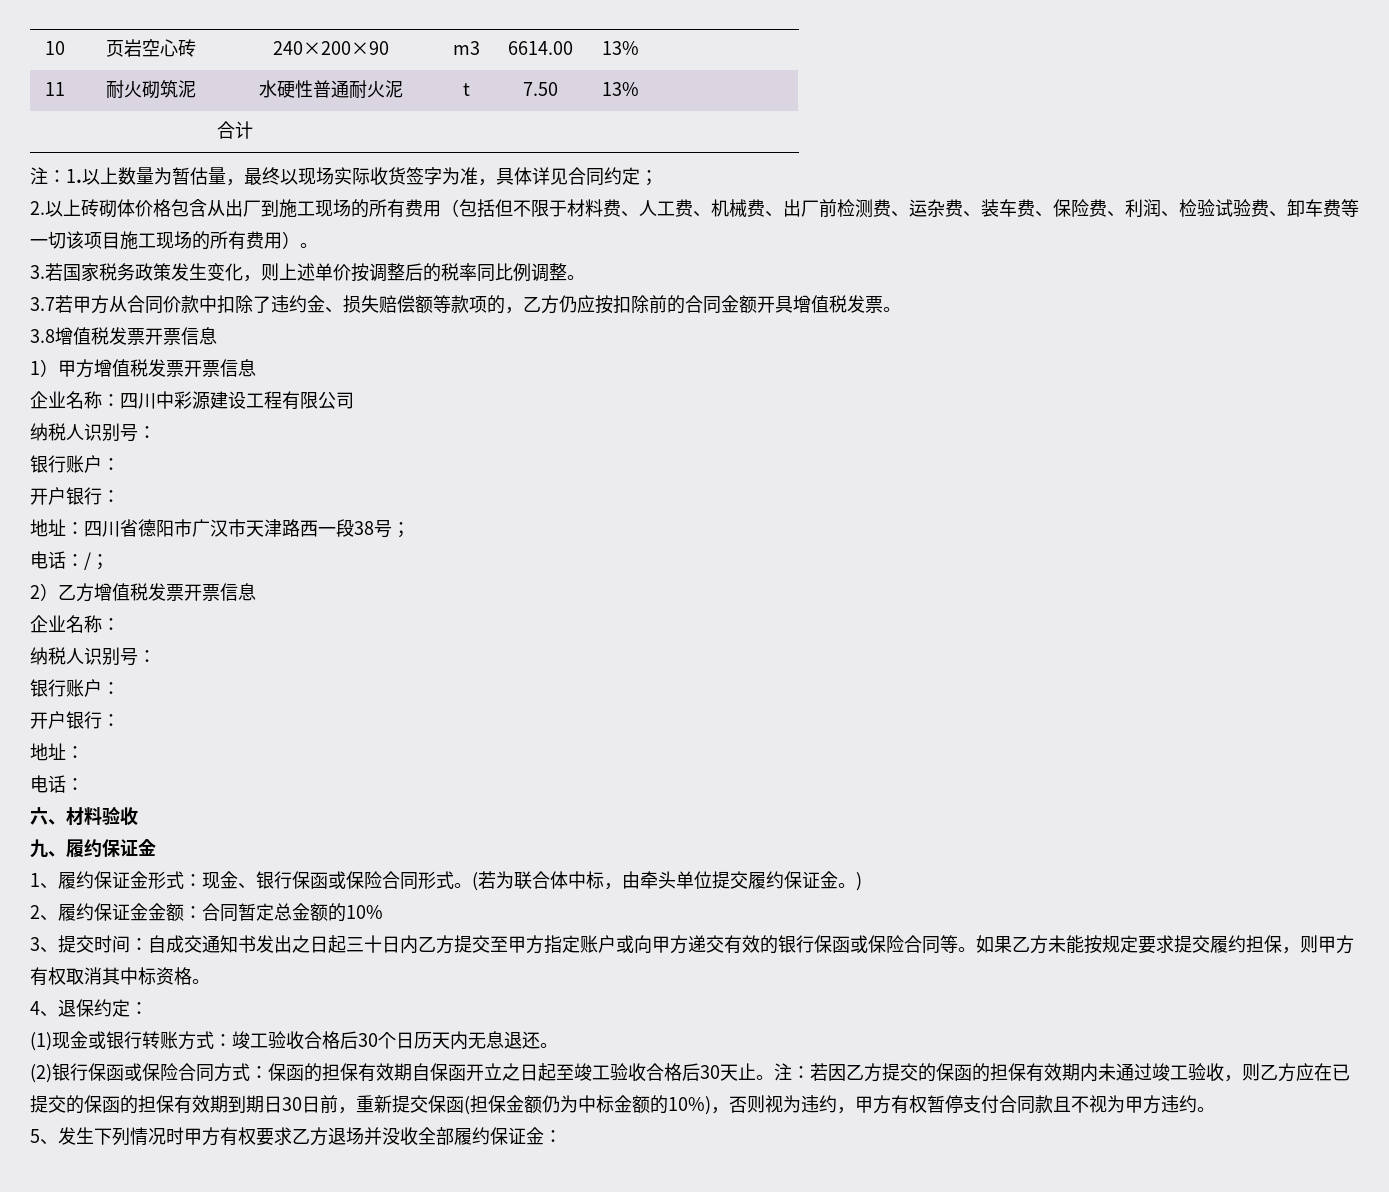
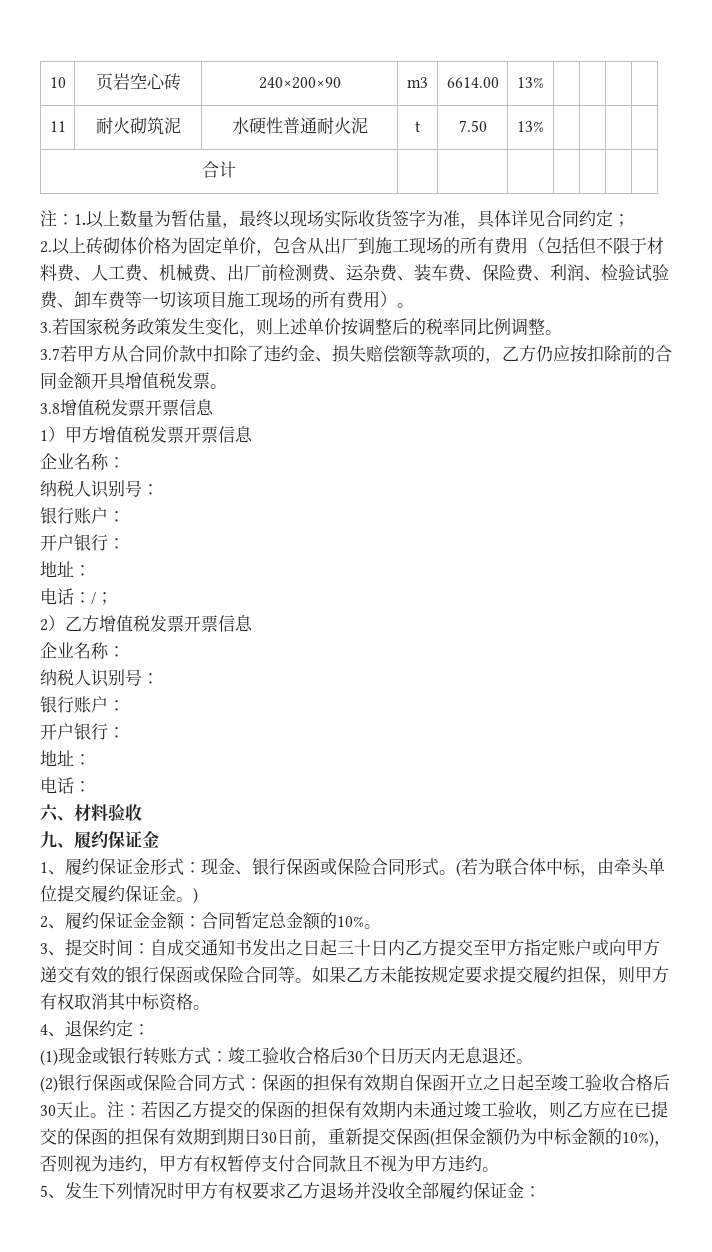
(171, 208) none -> [171,237,273,256] 为固定单价，
[120,391,354,410] 四川中彩源建设工程有限公司 -> (125, 462) none
[84,519,410,538] 四川省德阳市广汉市天津路西一段38号； -> (91, 570) none
(383, 912) none -> [364,924,381,929] 。

